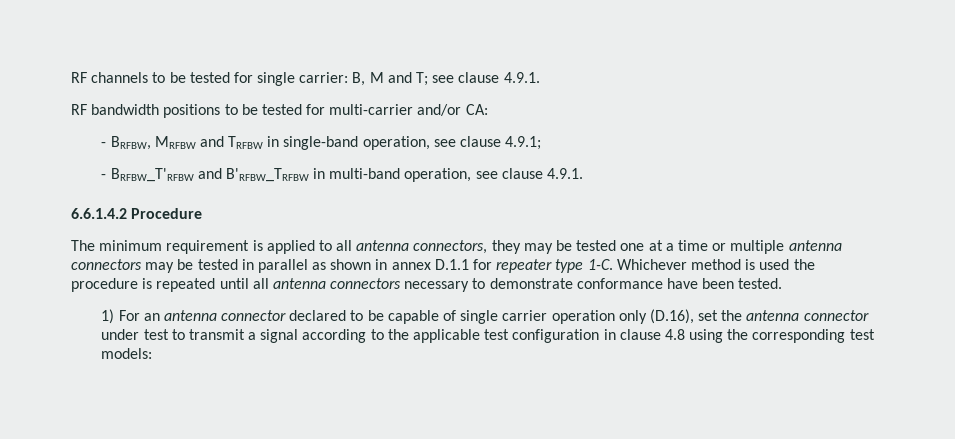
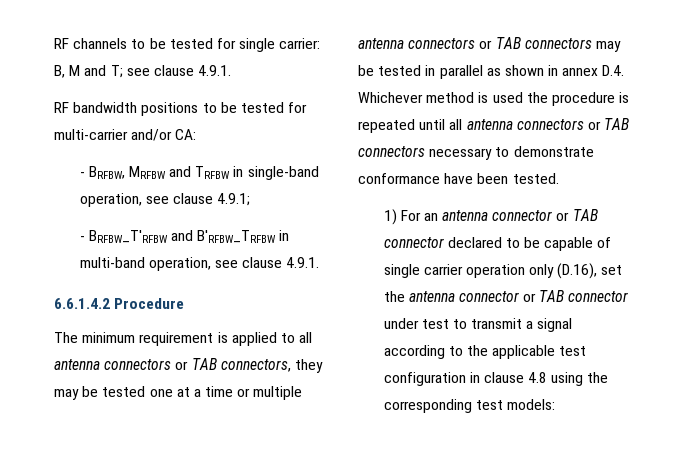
(410, 245) none -> [104,358,217,370] connectors or TAB
(142, 264) none -> [479,37,592,49] or TAB connectors
[434,259,613,273] D.1.1 for repeater type 1-C. -> [602,65,625,76] D.4.
(402, 283) none -> [587,118,630,130] [358,146,425,157] or TAB connectors
(287, 315) none -> [556,209,598,221] [383,237,444,248] or TAB connector
(869, 315) none -> [523,290,629,302] or TAB connector

